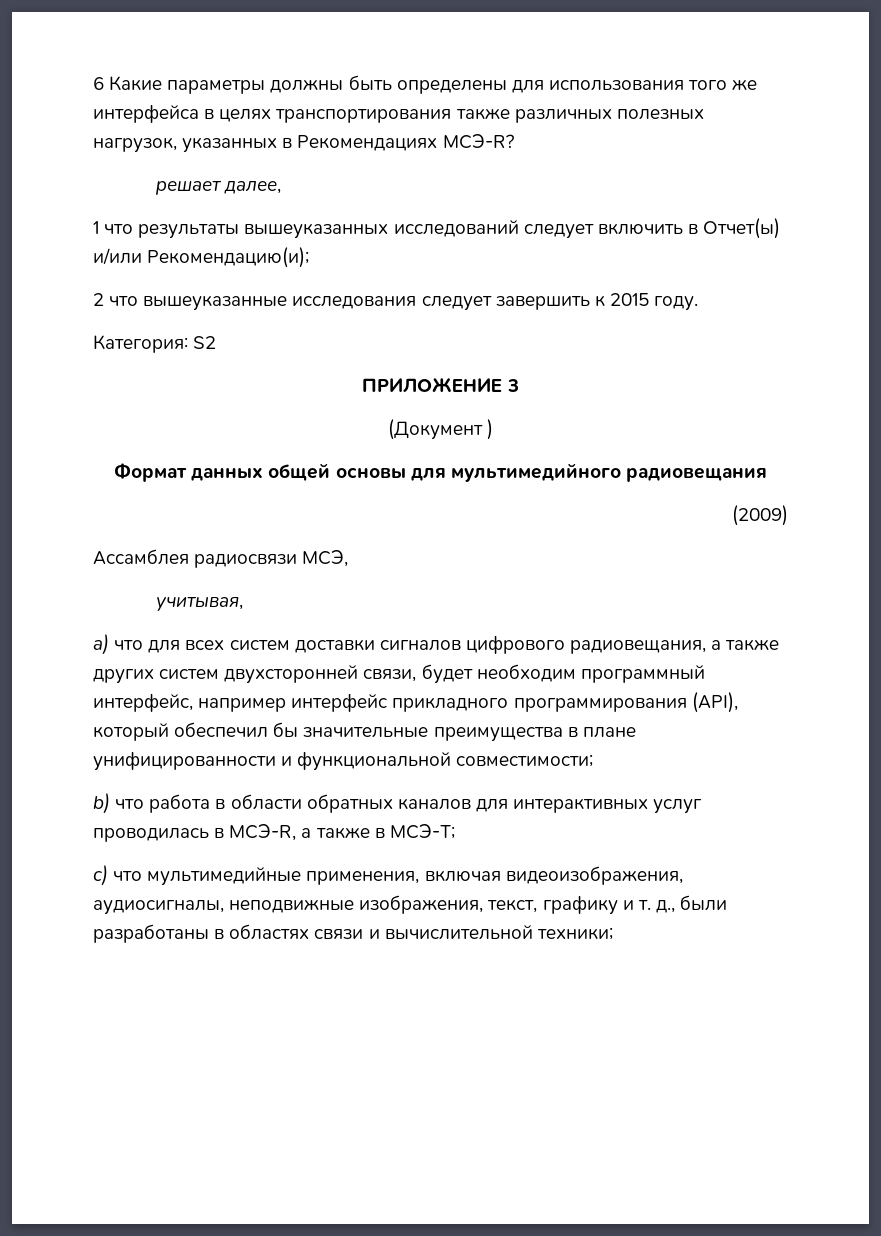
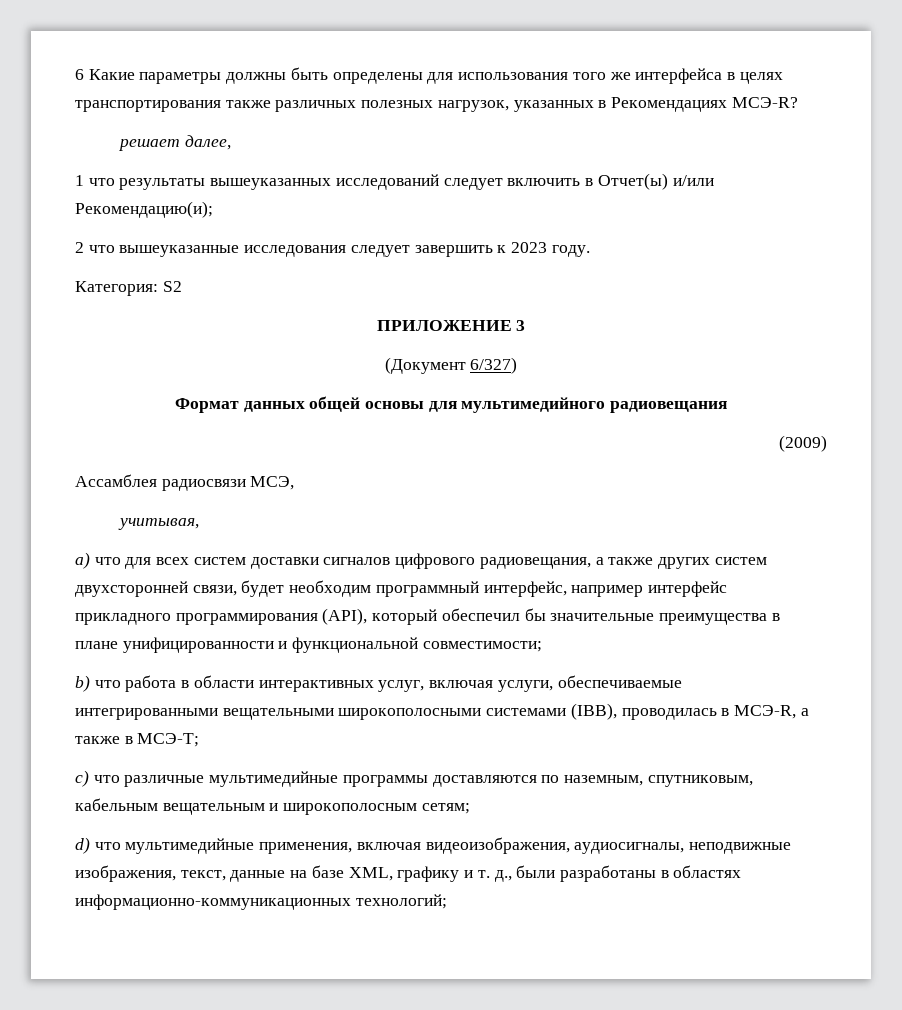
[609,293,649,306] 2015 -> [511,242,548,253] 2023
[487,419,494,440] ) -> [470,357,518,374] 6/327)
[306,794,703,814] обратных каналов для интерактивных услуг -> [258,675,682,692] [75,703,617,720] интерактивных услуг, включая услуги, обеспечиваемые интегрированными вещательными широкополосными системами (IBB),
(143, 876) none -> [124,771,753,787] [75,798,470,815] [75,837,121,854] различные мультимедийные программы доставляются по наземным, спутниковым, кабельным вещательным и широкополосным сетям; // d) что
(538, 906) none -> [230,865,393,882] данные на базе XML,
[314,925,613,940] связи и вычислительной техники; -> [75,894,447,910] информационно-коммуникационных технологий;

